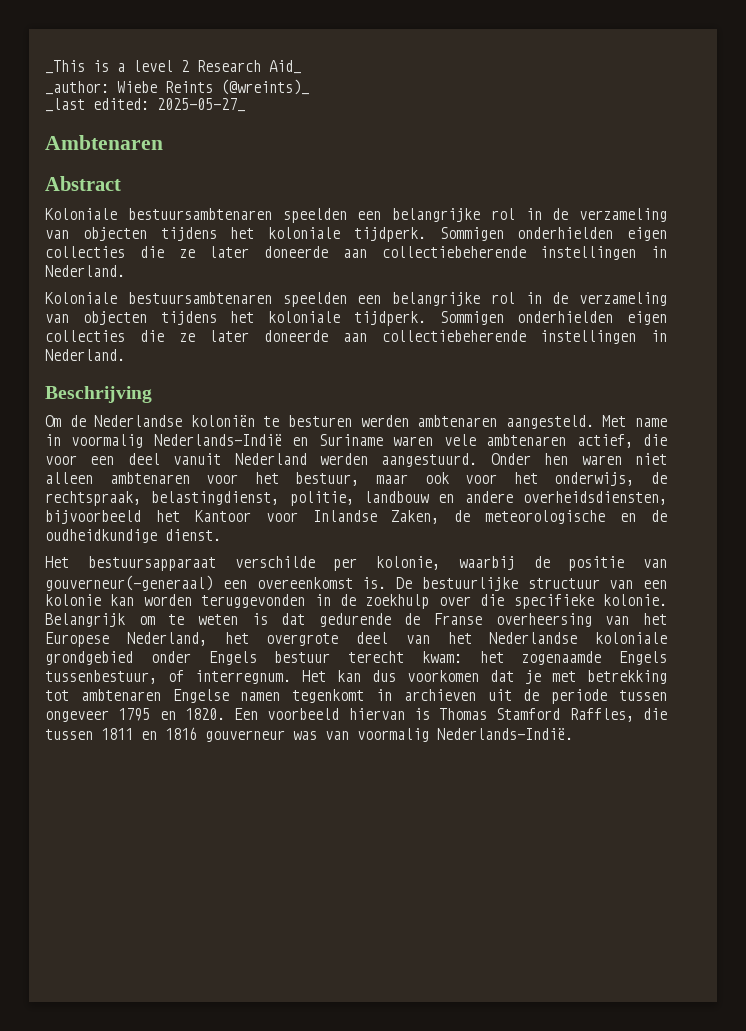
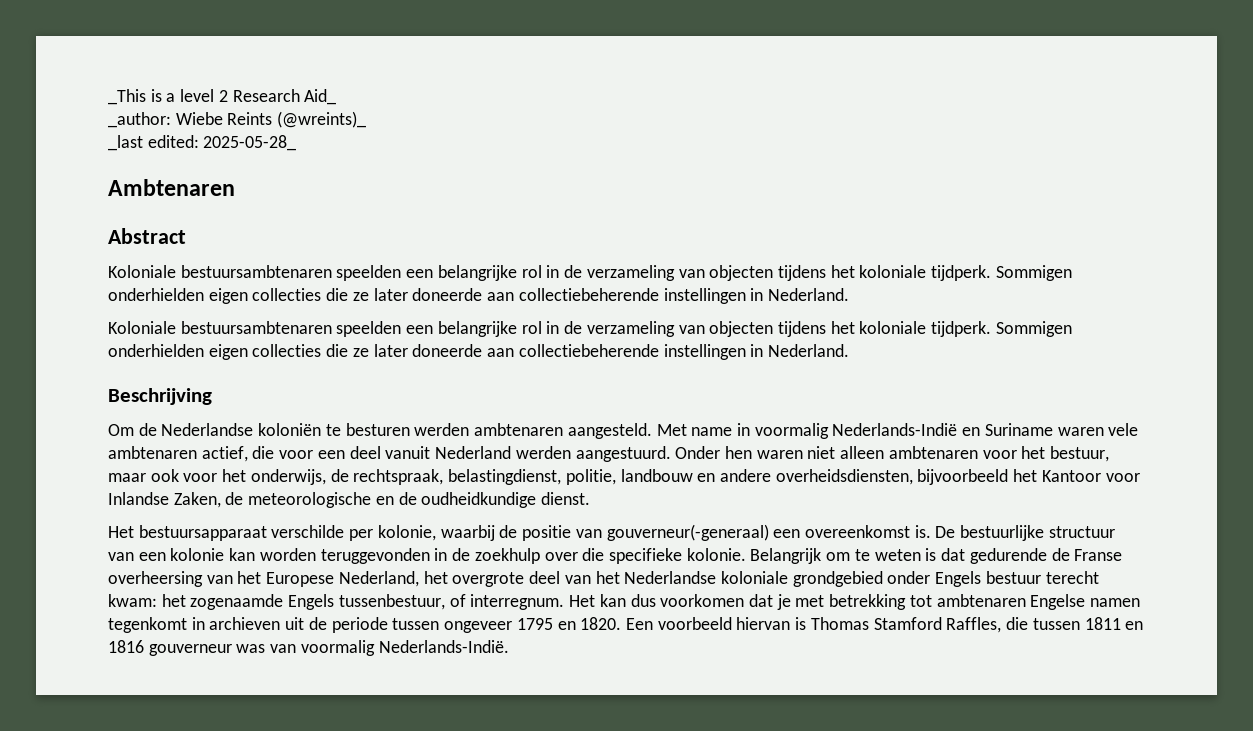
[157,98,245,112] 2025-05-27_ -> [203,135,297,151] 2025-05-28_

